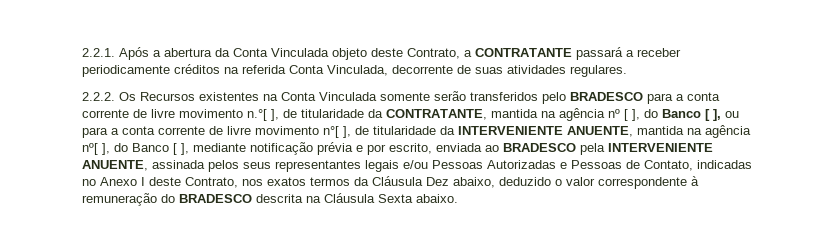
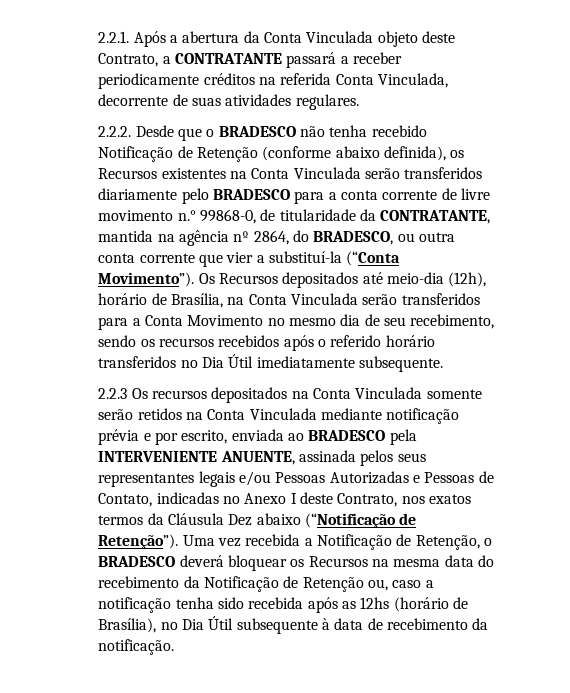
[119,92,137,101] Os -> [135,125,427,141] [98,146,465,162] Desde que o BRADESCO não tenha recebido Notificação de Retenção (conforme abaixo definida), os
[380,91,539,101] somente serão transferidos -> [364,167,483,179] [98,188,178,200] serão transferidos diariamente
[247,109,280,121] n.°[ ], -> [177,209,256,224] n.° 99868-0,
[624,109,740,121] [82,125,752,138] [82,143,190,155] [ ], do Banco [ ], ou para a conta corrente de livre movimento n°[ ], de titularidade da INTERVENIENTE ANUENTE, mantida na agência nº[ ], do Banco [ ], -> [253,230,455,245] [98,251,401,267] [98,272,487,288] [98,293,480,308] [98,314,495,330] [98,335,435,351] [98,354,443,372] [98,387,482,403] [98,408,317,420] 2864, do BRADESCO, ou outra conta corrente que vier a substituí-la (“Conta Movimento”). Os Recursos depositados até meio-dia (12h), horário de Brasília, na Conta Vinculada serão transferidos para a Conta Movimento no mesmo dia de seu recebimento, sendo os recursos recebidos após o referido horário transferidos no Dia Útil imediatamente subsequente. // 2.2.3 Os recursos depositados na Conta Vinculada somente serão retidos na Conta Vinculada
[453,176,700,189] [82,193,459,206] abaixo, deduzido o valor correspondente à remuneração do BRADESCO descrita na Cláusula Sexta abaixo. -> [256,513,417,528] [98,534,492,550] [98,555,494,571] [98,576,434,592] [98,597,468,613] [98,616,489,634] [98,639,175,655] abaixo (“Notificação de Retenção”). Uma vez recebida a Notificação de Retenção, o BRADESCO deverá bloquear os Recursos na mesma data do recebimento da Notificação de Retenção ou, caso a notificação tenha sido recebida após as 12hs (horário de Brasília), no Dia Útil subsequente à data de recebimento da notificação.

